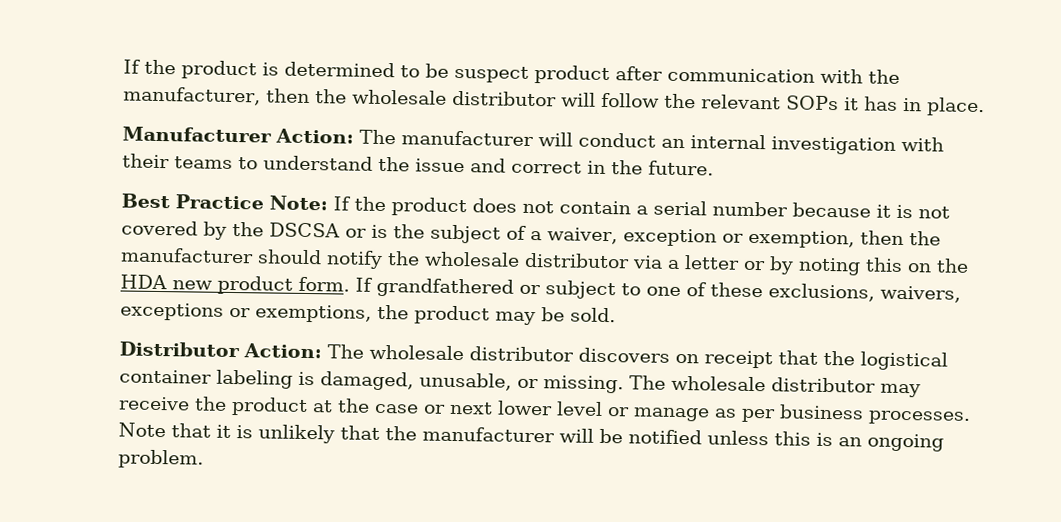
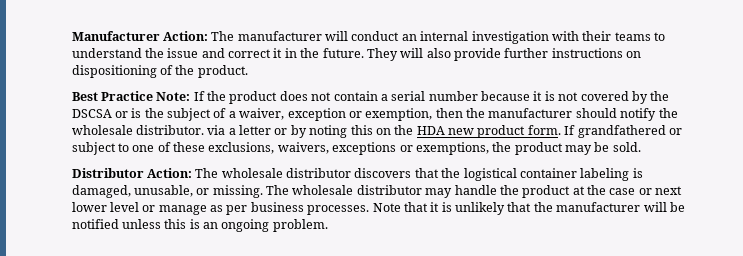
[122,59,900,85] [122,86,985,117] If the product is determined to be suspect product after communication with the manufacturer, then the wholesale distributor will follow the relevant SOPs it has in place. // -> (71, 36) none
(582, 167) none -> [273,48,283,58] it
(714, 168) none -> [366,48,642,61] [71,65,248,78] They will also provide further instructions on dispositioning of the product.
[523,252,630,269] distributor -> [135,125,204,135] distributor.
[674,350,773,369] on receipt -> (412, 173) none
[117,396,190,411] receive -> [454,185,497,195] handle

